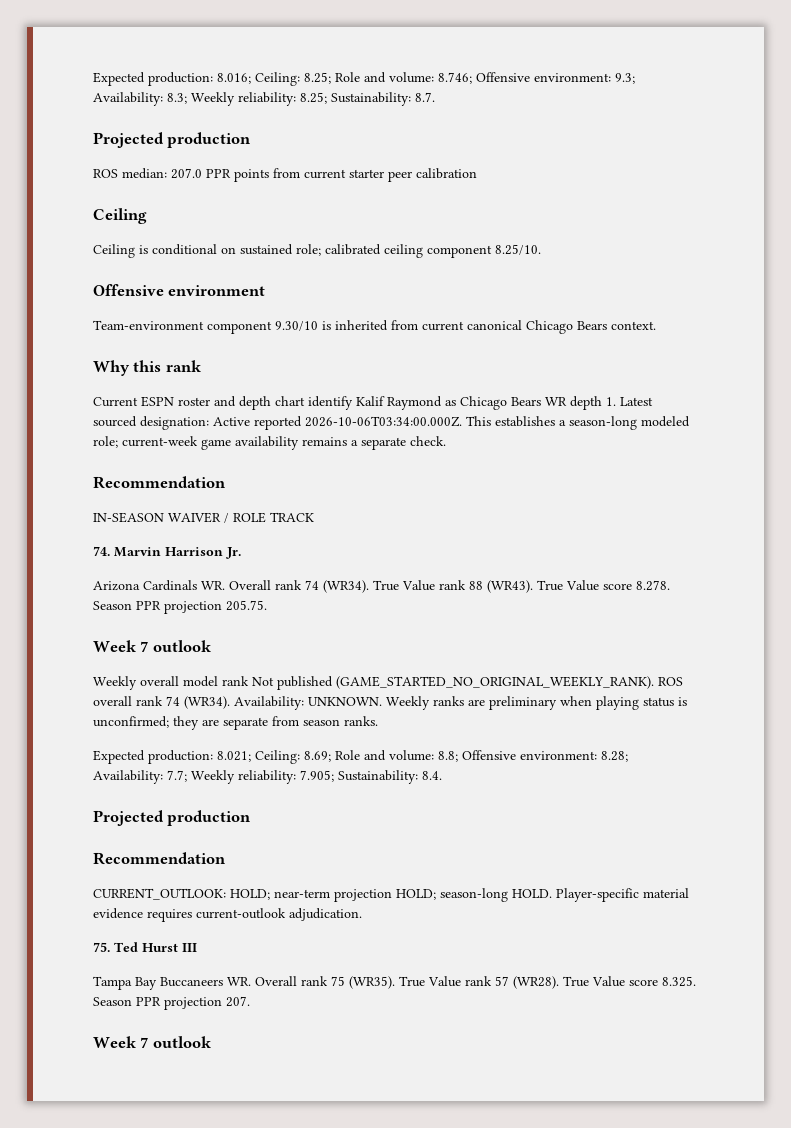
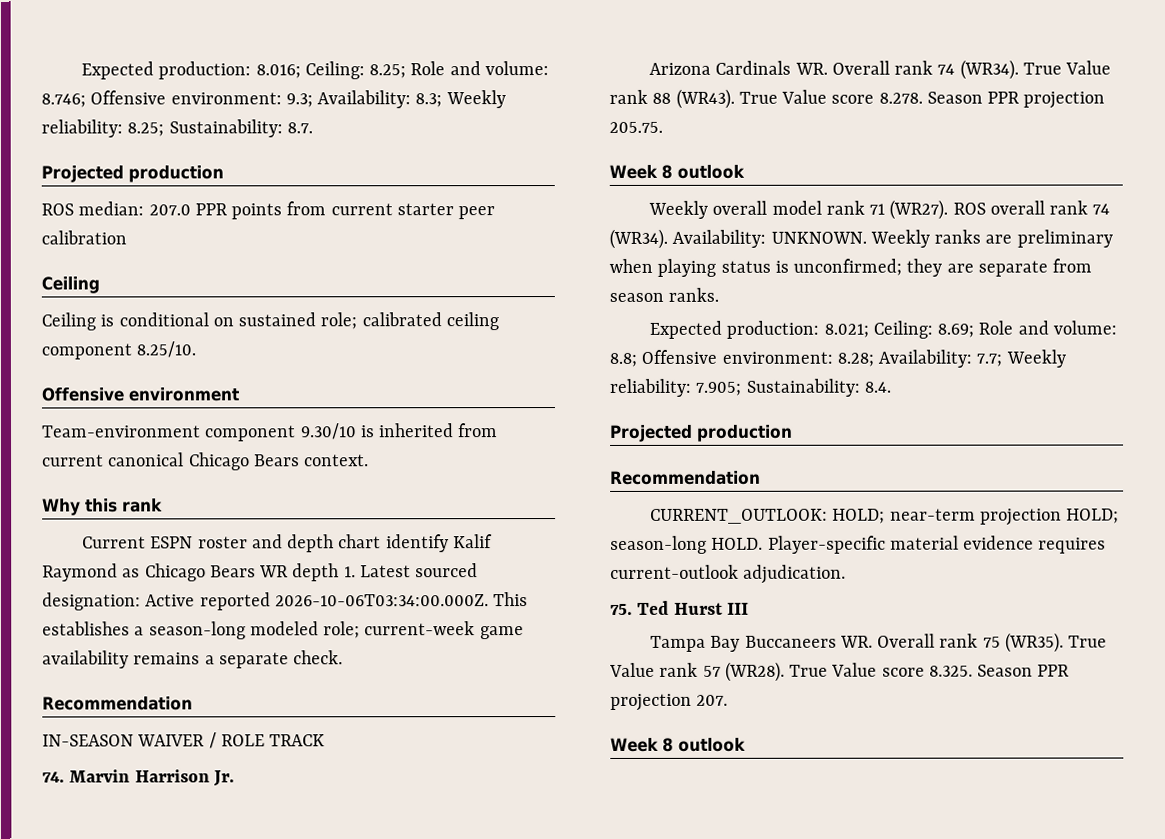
[140,641,149,652] 7 -> [661,164,673,179] 8
[252,676,654,690] Not published (GAME_STARTED_NO_ORIGINAL_WEEKLY_RANK). -> [869,199,949,220] 71 (WR27).
[140,1037,149,1048] 7 -> [662,737,674,752] 8

